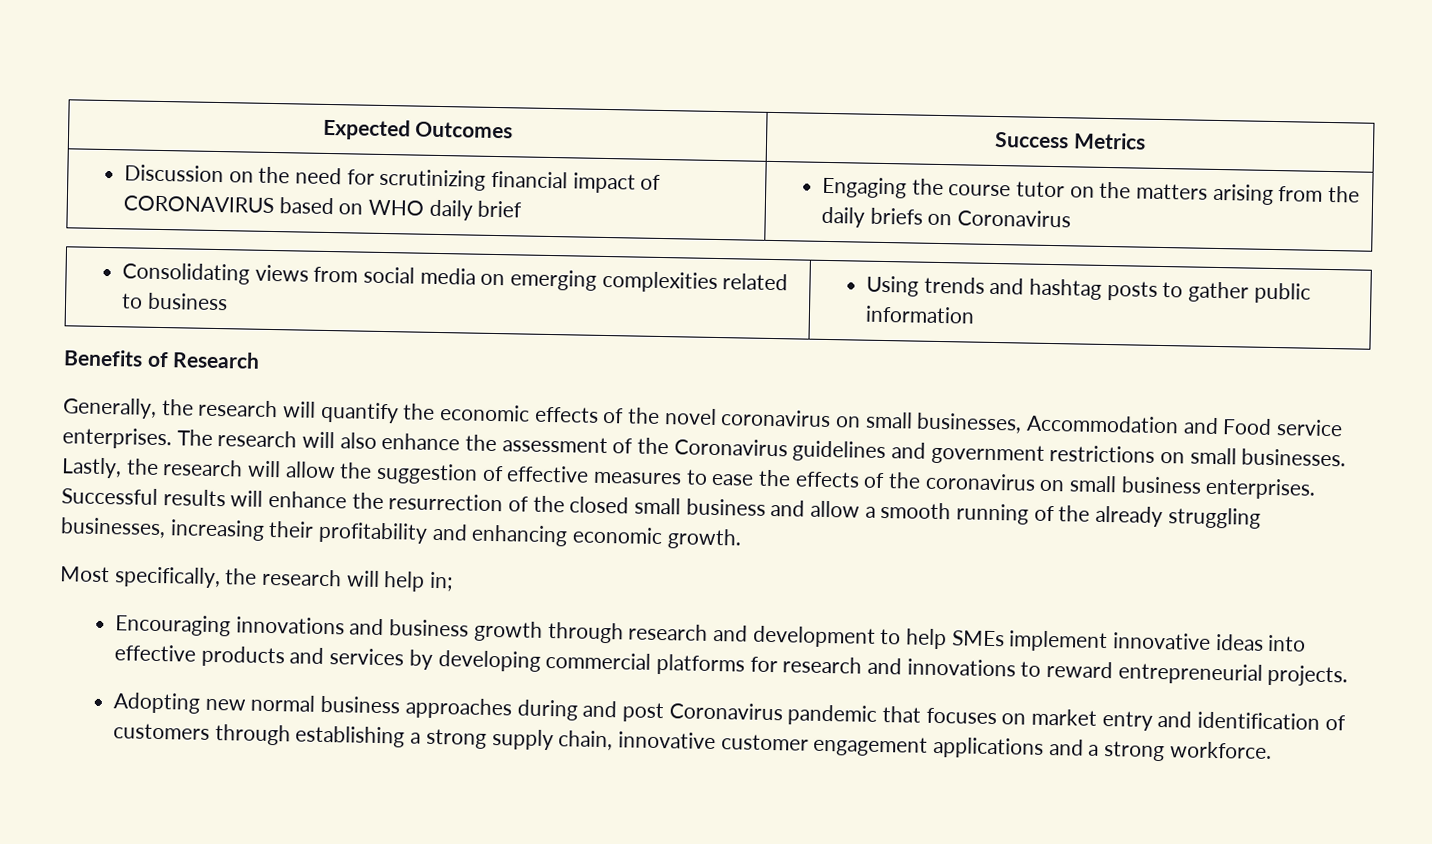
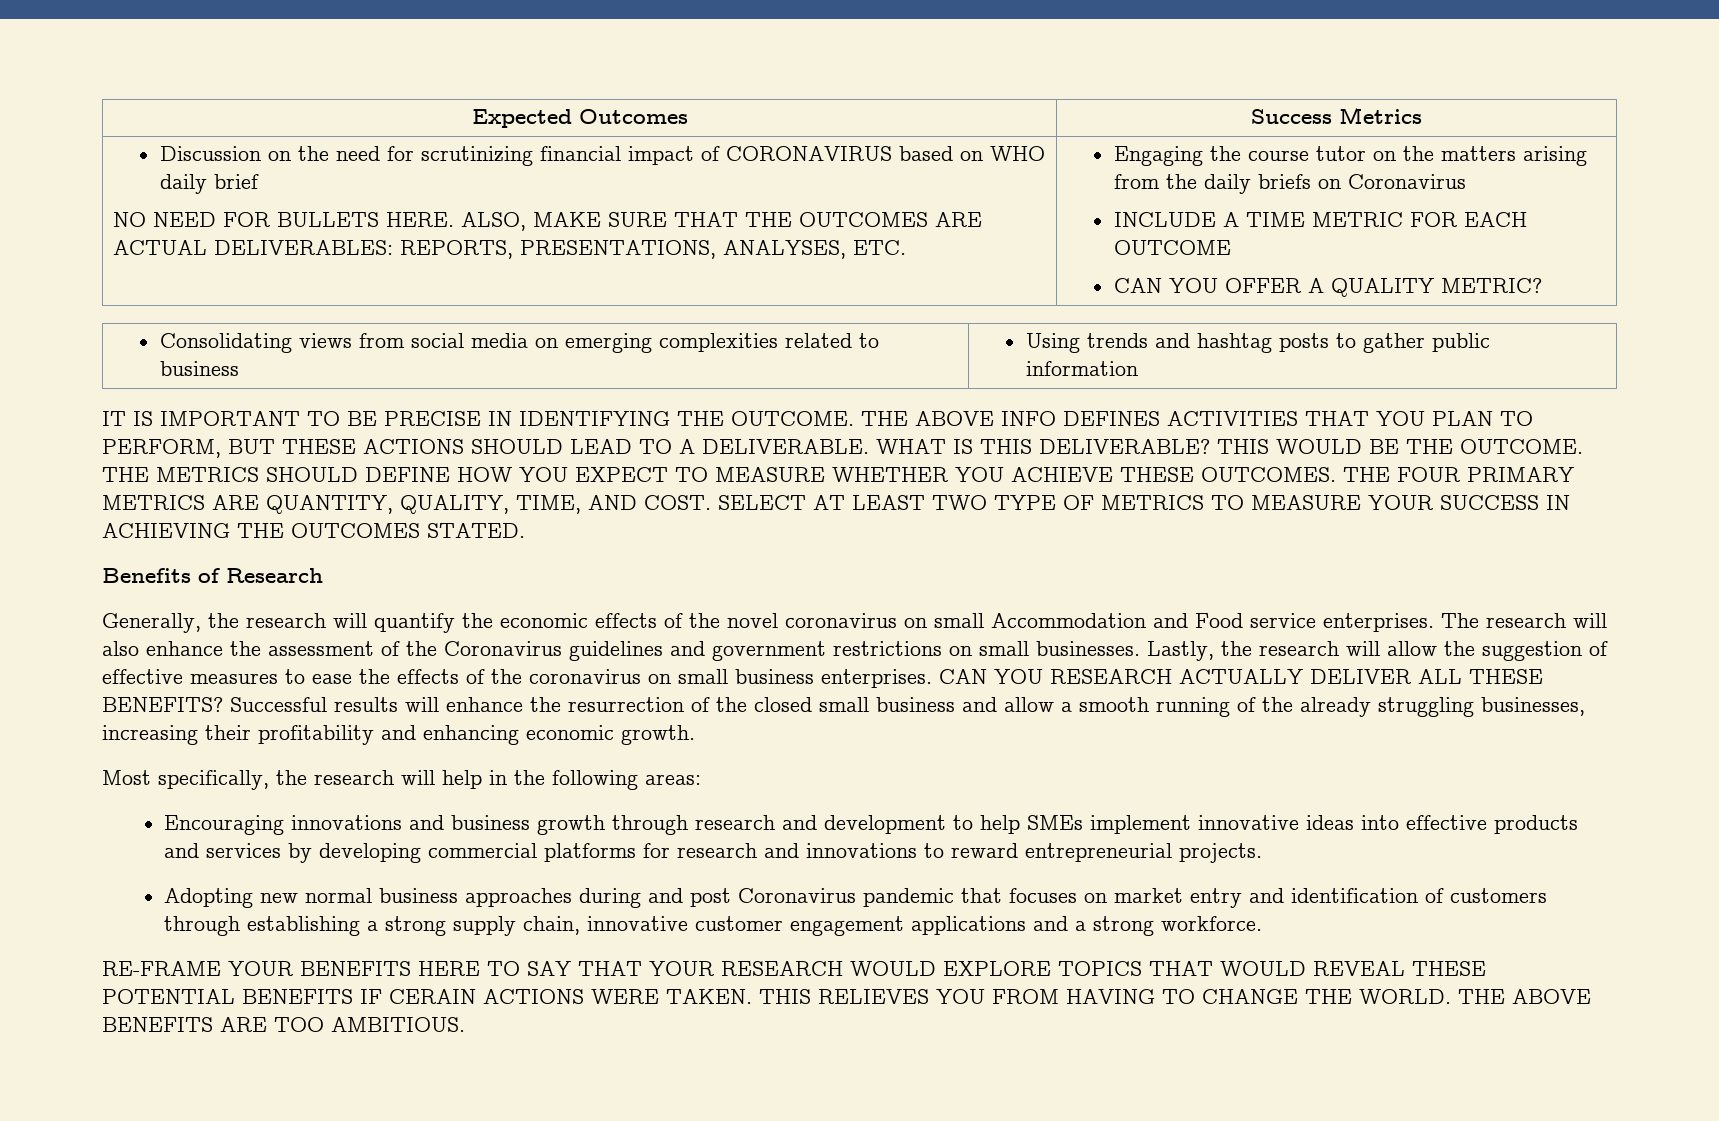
(523, 209) none -> [112,212,982,231] [112,240,906,259] // NO NEED FOR BULLETS HERE. ALSO, MAKE SURE THAT THE OUTCOMES ARE ACTUAL DELIVERABLES: REPORTS, PRESENTATIONS, ANALYSES, ETC.
(1071, 218) none -> [1113,212,1527,227] [1113,240,1231,255] [1113,278,1542,297] // INCLUDE A TIME METRIC FOR EACH OUTCOME // CAN YOU OFFER A QUALITY METRIC?
(975, 314) none -> [102,411,1533,426] [102,439,1583,458] [102,467,1574,482] [102,495,1570,514] [102,523,525,538] // IT IS IMPORTANT TO BE PRECISE IN IDENTIFYING THE OUTCOME. THE ABOVE INFO DEFINES ACTIVITIES THAT YOU PLAN TO PERFORM, BUT THESE ACTIONS SHOULD LEAD TO A DELIVERABLE. WHAT IS THIS DELIVERABLE? THIS WOULD BE THE OUTCOME. THE METRICS SHOULD DEFINE HOW YOU EXPECT TO MEASURE WHETHER YOU ACHIEVE THESE OUTCOMES. THE FOUR PRIMARY METRICS ARE QUANTITY, QUALITY, TIME, AND COST. SELECT AT LEAST TWO TYPE OF METRICS TO MEASURE YOUR SUCCESS IN ACHIEVING THE OUTCOMES STATED.
[916,412,1023,434] businesses, -> (984, 620) none
(1317, 488) none -> [939,669,1543,684] [102,697,223,712] CAN YOU RESEARCH ACTUALLY DELIVER ALL THESE BENEFITS?
[429,571,454,592] in; -> [489,770,701,790] in the following areas:
(1272, 750) none -> [102,961,1486,976] [102,989,1591,1004] [102,1017,465,1032] // RE-FRAME YOUR BENEFITS HERE TO SAY THAT YOUR RESEARCH WOULD EXPLORE TOPICS THAT WOULD REVEAL THESE POTENTIAL BENEFITS IF CERAIN ACTIONS WERE TAKEN. THIS RELIEVES YOU FROM HAVING TO CHANGE THE WORLD. THE ABOVE BENEFITS ARE TOO AMBITIOUS.

